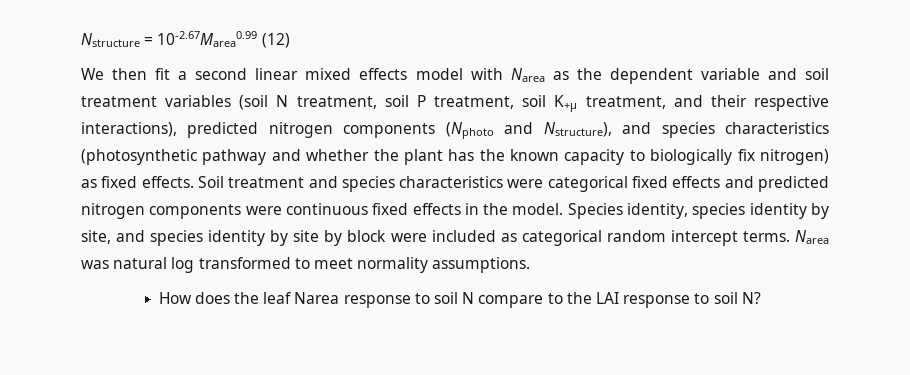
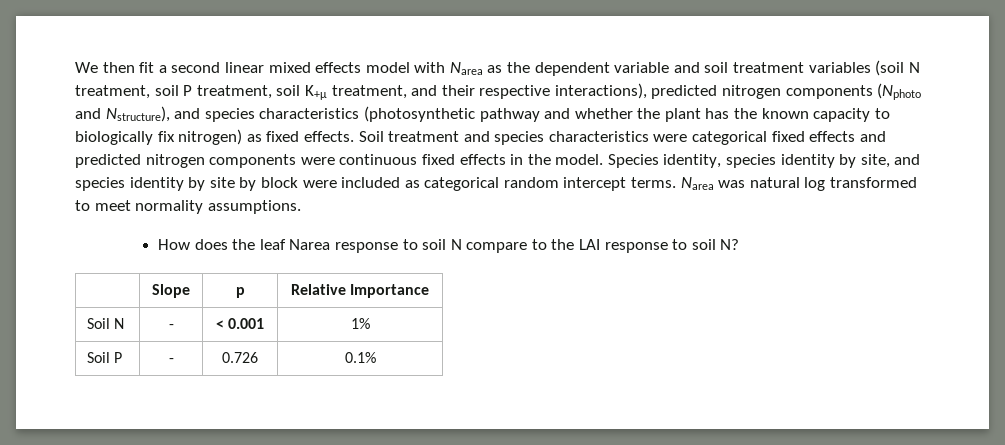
[81,31,290,48] Nstructure = 10-2.67Marea0.99 (12) // -> (75, 67) none
(761, 298) none -> [152,284,190,298] [235,287,245,298] [290,284,430,298] [87,318,125,329] [168,324,174,329] [215,318,265,329] [350,318,370,329] [87,352,123,363] [168,358,174,363] [222,352,258,363] [344,352,376,363] // | Slope | p | Relative Importance // Soil N | - | < 0.001 | 1% // Soil P | - | 0.726 | 0.1%

